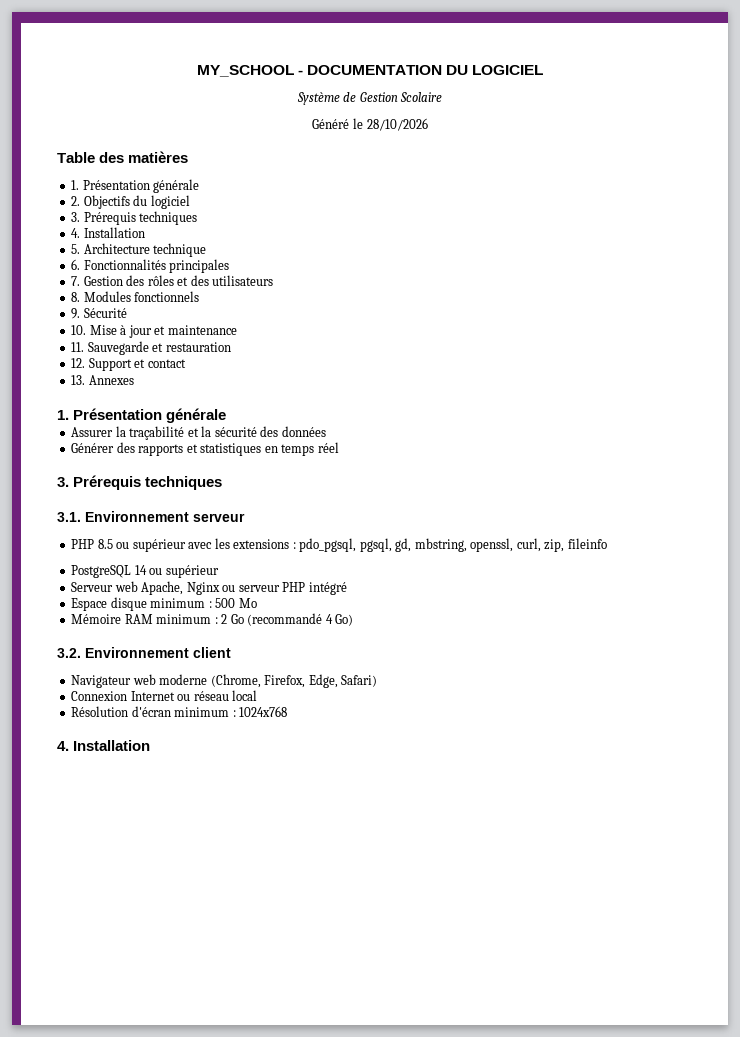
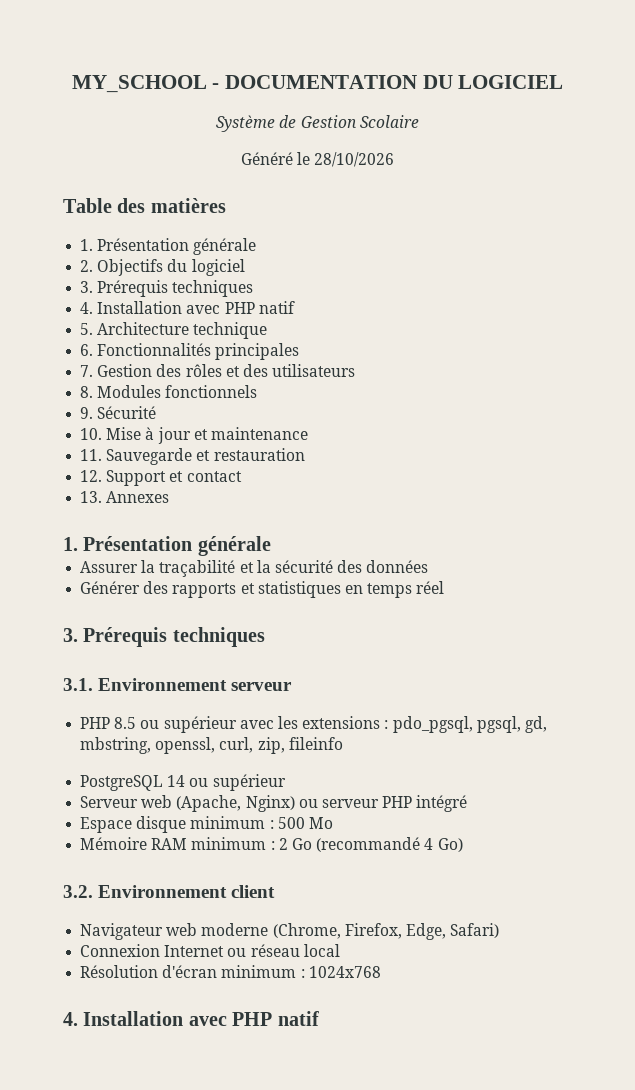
(145, 232) none -> [186,301,295,314] avec PHP natif
[141,581,220,595] Apache, Nginx -> [176,795,295,812] (Apache, Nginx)
(151, 745) none -> [188,1011,319,1026] avec PHP natif

